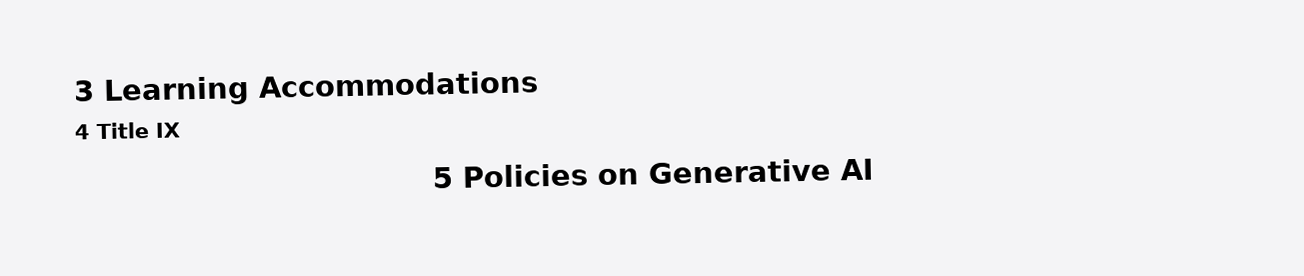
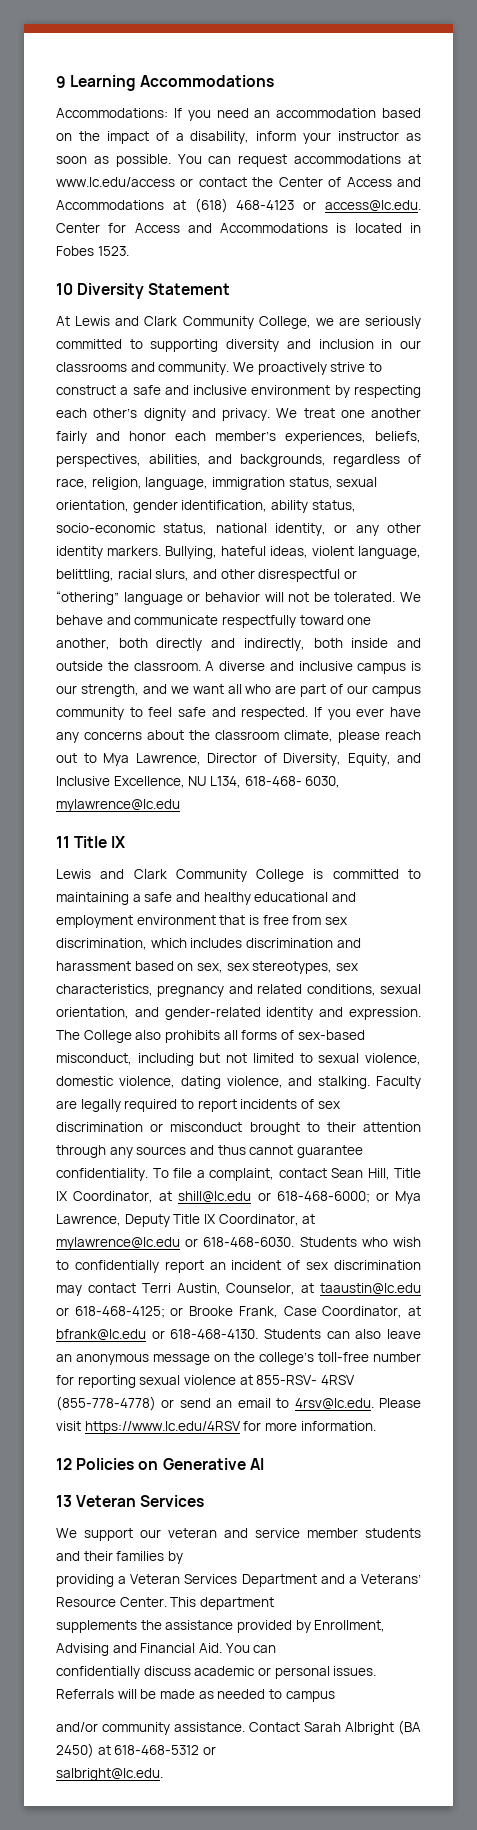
[73,80,95,102] 3 -> [56,76,66,88] 9
[74,122,180,140] [431,158,874,189] 4 Title IX // 5 Policies on Generative AI -> [56,108,421,121] [56,131,421,144] [56,154,421,167] [56,177,422,187] [56,198,422,213] [56,223,421,233] [56,246,129,256] [56,283,231,299] [56,316,421,329] [56,339,422,352] [56,362,382,375] [56,385,421,398] [56,408,421,421] [56,431,421,444] [56,454,421,467] [56,477,378,490] [56,500,356,513] [56,523,421,536] [56,546,421,559] [56,569,357,582] [56,591,421,605] [56,615,372,628] [56,638,422,651] [56,661,421,674] [56,684,422,697] [56,707,422,720] [56,730,421,743] [56,753,421,766] [56,776,341,788] [56,799,180,812] [56,836,126,848] [56,869,421,882] [56,892,356,905] [56,915,347,928] [56,938,361,950] [56,961,358,974] [56,984,421,997] [56,1007,421,1020] [56,1030,365,1043] [56,1053,422,1066] [56,1076,421,1089] [56,1099,340,1112] [56,1122,421,1135] [56,1145,363,1158] [56,1168,421,1181] [56,1191,421,1204] [56,1214,316,1227] [56,1237,421,1250] [56,1260,421,1273] [56,1283,421,1296] [56,1306,422,1318] [56,1329,422,1341] [56,1352,421,1365] [56,1375,355,1388] [56,1396,422,1411] [56,1421,376,1434] [56,1458,264,1470] [56,1495,205,1507] [56,1528,421,1541] [56,1551,183,1564] [56,1574,422,1587] [56,1597,274,1610] [56,1620,386,1633] [56,1643,277,1656] [56,1666,377,1679] [56,1689,335,1702] [56,1720,421,1735] [56,1743,216,1758] [56,1768,163,1781] Accommodations: If you need an accommodation based on the impact of a disability, inform your instructor as soon as possible. You can request accommodations at www.lc.edu/access or contact the Center of Access and Accommodations at (618) 468-4123 or access@lc.edu. Center for Access and Accommodations is located in Fobes 1523. // 10 Diversity Statement // At Lewis and Clark Community College, we are seriously committed to supporting diversity and inclusion in our classrooms and community. We proactively strive to construct a safe and inclusive environment by respecting each other’s dignity and privacy. We treat one another fairly and honor each member’s experiences, beliefs, perspectives, abilities, and backgrounds, regardless of race, religion, language, immigration status, sexual orientation, gender identification, ability status, socio-economic status, national identity, or any other identity markers. Bullying, hateful ideas, violent language, belittling, racial slurs, and other disrespectful or “othering” language or behavior will not be tolerated. We behave and communicate respectfully toward one another, both directly and indirectly, both inside and outside the classroom. A diverse and inclusive campus is our strength, and we want all who are part of our campus community to feel safe and respected. If you ever have any concerns about the classroom climate, please reach out to Mya Lawrence, Director of Diversity, Equity, and Inclusive Excellence, NU L134, 618-468- 6030, mylawrence@lc.edu // 11 Title IX // Lewis and Clark Community College is committed to maintaining a safe and healthy educational and employment environment that is free from sex discrimination, which includes discrimination and harassment based on sex, sex stereotypes, sex characteristics, pregnancy and related conditions, sexual orientation, and gender-related identity and expression. The College also prohibits all forms of sex-based misconduct, including but not limited to sexual violence, domestic violence, dating violence, and stalking. Faculty are legally required to report incidents of sex discrimination or misconduct brought to their attention through any sources and thus cannot guarantee confidentiality. To file a complaint, contact Sean Hill, Title IX Coordinator, at shill@lc.edu or 618-468-6000; or Mya Lawrence, Deputy Title IX Coordinator, at mylawrence@lc.edu or 618-468-6030. Students who wish to confidentially report an incident of sex discrimination may contact Terri Austin, Counselor, at taaustin@lc.edu or 618-468-4125; or Brooke Frank, Case Coordinator, at bfrank@lc.edu or 618-468-4130. Students can also leave an anonymous message on the college’s toll-free number for reporting sexual violence at 855-RSV- 4RSV (855-778-4778) or send an email to 4rsv@lc.edu. Please visit https://www.lc.edu/4RSV for more information. // 12 Policies on Generative AI // 13 Veteran Services // We support our veteran and service member students and their families by // providing a Veteran Services Department and a Veterans’ Resource Center. This department // supplements the assistance provided by Enrollment, Advising and Financial Aid. You can // confidentially discuss academic or personal issues. Referrals will be made as needed to campus // and/or community assistance. Contact Sarah Albright (BA 2450) at 618-468-5312 or // salbright@lc.edu.

